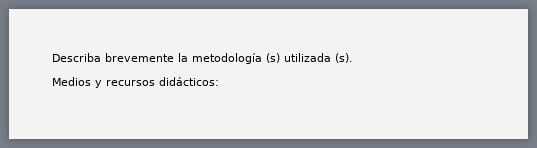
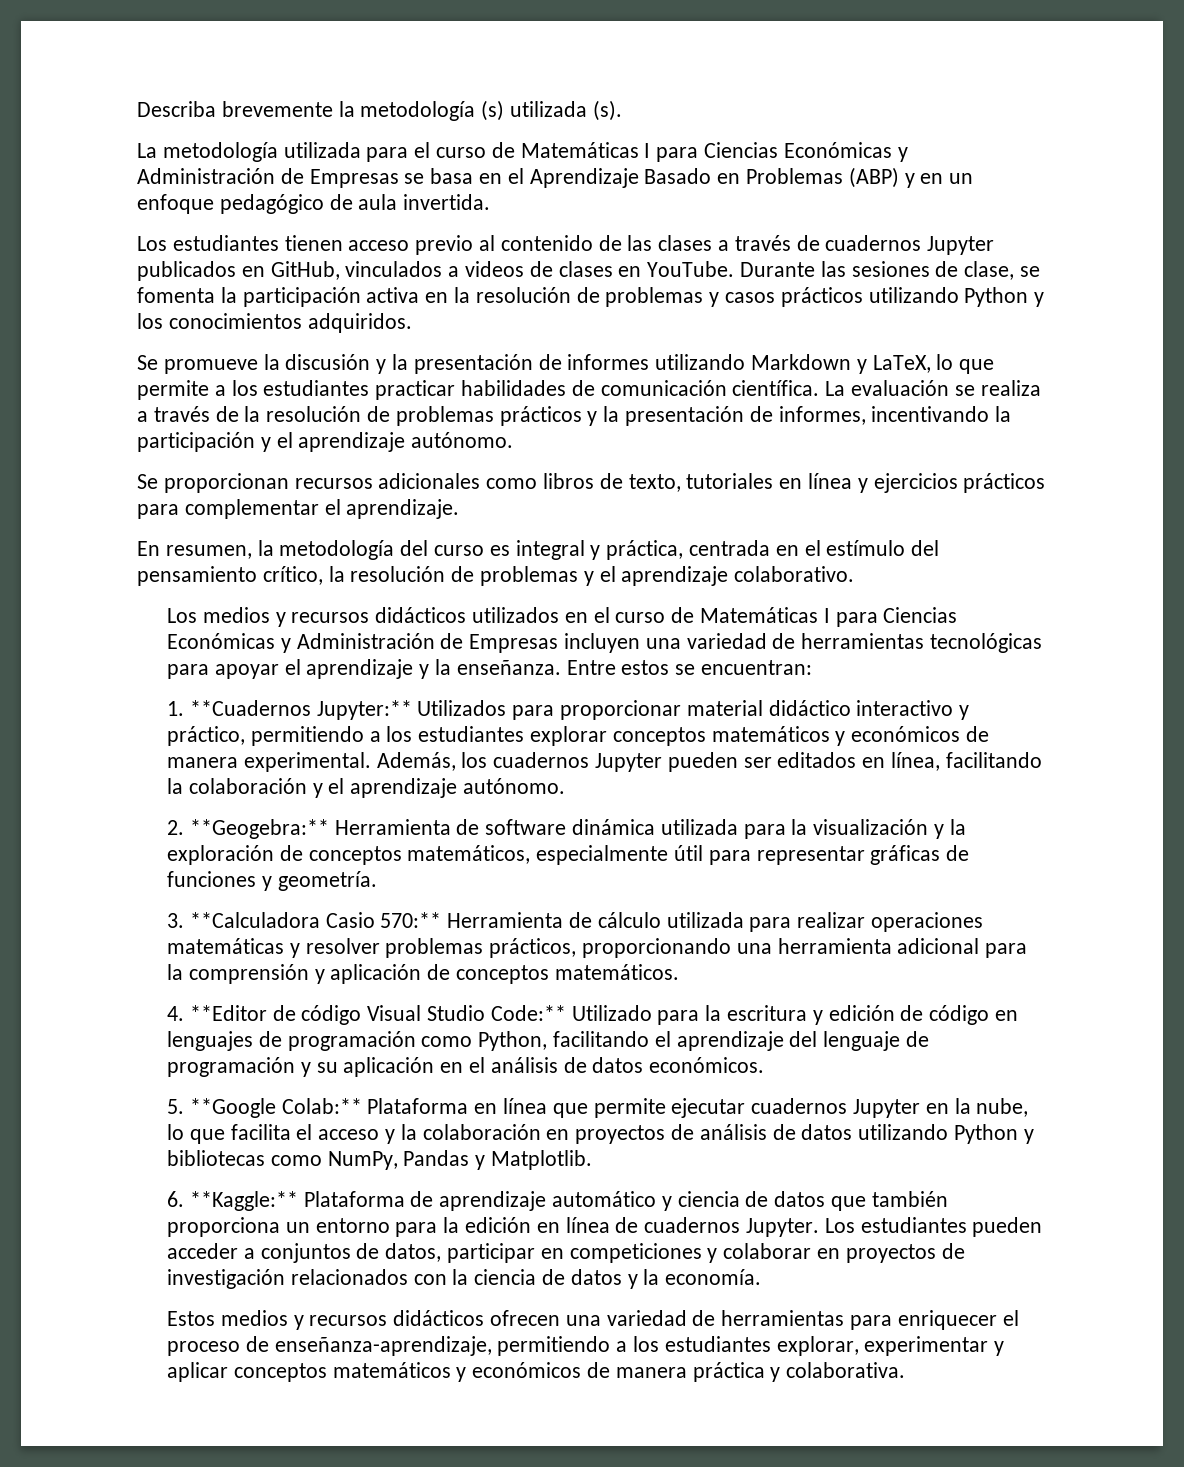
[52,77,219,88] Medios y recursos didácticos: -> [137,142,908,162] [137,167,974,188] [137,194,491,214] [137,235,995,255] [137,261,1041,281] [137,287,1045,307] [137,313,412,333] [137,354,995,374] [137,380,1041,400] [137,406,1012,426] [137,432,514,452] [137,473,1046,493] [137,499,460,519] [137,540,940,560] [137,566,855,586] [166,607,958,627] [166,633,1042,653] [166,659,812,679] [166,700,970,720] [166,726,989,746] [166,752,1042,772] [166,778,565,798] [166,819,966,839] [166,845,970,865] [166,871,377,891] [166,912,983,932] [166,938,1028,958] [166,964,679,984] [166,1005,1018,1025] [166,1031,929,1051] [166,1057,765,1077] [166,1098,1029,1118] [166,1124,1034,1144] [166,1150,592,1170] [166,1191,948,1211] [166,1217,1043,1237] [166,1243,965,1263] [166,1269,762,1289] [166,1310,1019,1330] [166,1336,1005,1356] [166,1362,906,1382] La metodología utilizada para el curso de Matemáticas I para Ciencias Económicas y Administración de Empresas se basa en el Aprendizaje Basado en Problemas (ABP) y en un enfoque pedagógico de aula invertida. // Los estudiantes tienen acceso previo al contenido de las clases a través de cuadernos Jupyter publicados en GitHub, vinculados a videos de clases en YouTube. Durante las sesiones de clase, se fomenta la participación activa en la resolución de problemas y casos prácticos utilizando Python y los conocimientos adquiridos. // Se promueve la discusión y la presentación de informes utilizando Markdown y LaTeX, lo que permite a los estudiantes practicar habilidades de comunicación científica. La evaluación se realiza a través de la resolución de problemas prácticos y la presentación de informes, incentivando la participación y el aprendizaje autónomo. // Se proporcionan recursos adicionales como libros de texto, tutoriales en línea y ejercicios prácticos para complementar el aprendizaje. // En resumen, la metodología del curso es integral y práctica, centrada en el estímulo del pensamiento crítico, la resolución de problemas y el aprendizaje colaborativo. // Los medios y recursos didácticos utilizados en el curso de Matemáticas I para Ciencias Económicas y Administración de Empresas incluyen una variedad de herramientas tecnológicas para apoyar el aprendizaje y la enseñanza. Entre estos se encuentran: // 1. **Cuadernos Jupyter:** Utilizados para proporcionar material didáctico interactivo y práctico, permitiendo a los estudiantes explorar conceptos matemáticos y económicos de manera experimental. Además, los cuadernos Jupyter pueden ser editados en línea, facilitando la colaboración y el aprendizaje autónomo. // 2. **Geogebra:** Herramienta de software dinámica utilizada para la visualización y la exploración de conceptos matemáticos, especialmente útil para representar gráficas de funciones y geometría. // 3. **Calculadora Casio 570:** Herramienta de cálculo utilizada para realizar operaciones matemáticas y resolver problemas prácticos, proporcionando una herramienta adicional para la comprensión y aplicación de conceptos matemáticos. // 4. **Editor de código Visual Studio Code:** Utilizado para la escritura y edición de código en lenguajes de programación como Python, facilitando el aprendizaje del lenguaje de programación y su aplicación en el análisis de datos económicos. // 5. **Google Colab:** Plataforma en línea que permite ejecutar cuadernos Jupyter en la nube, lo que facilita el acceso y la colaboración en proyectos de análisis de datos utilizando Python y bibliotecas como NumPy, Pandas y Matplotlib. // 6. **Kaggle:** Plataforma de aprendizaje automático y ciencia de datos que también proporciona un entorno para la edición en línea de cuadernos Jupyter. Los estudiantes pueden acceder a conjuntos de datos, participar en competiciones y colaborar en proyectos de investigación relacionados con la ciencia de datos y la economía. // Estos medios y recursos didácticos ofrecen una variedad de herramientas para enriquecer el proceso de enseñanza-aprendizaje, permitiendo a los estudiantes explorar, experimentar y aplicar conceptos matemáticos y económicos de manera práctica y colaborativa.

